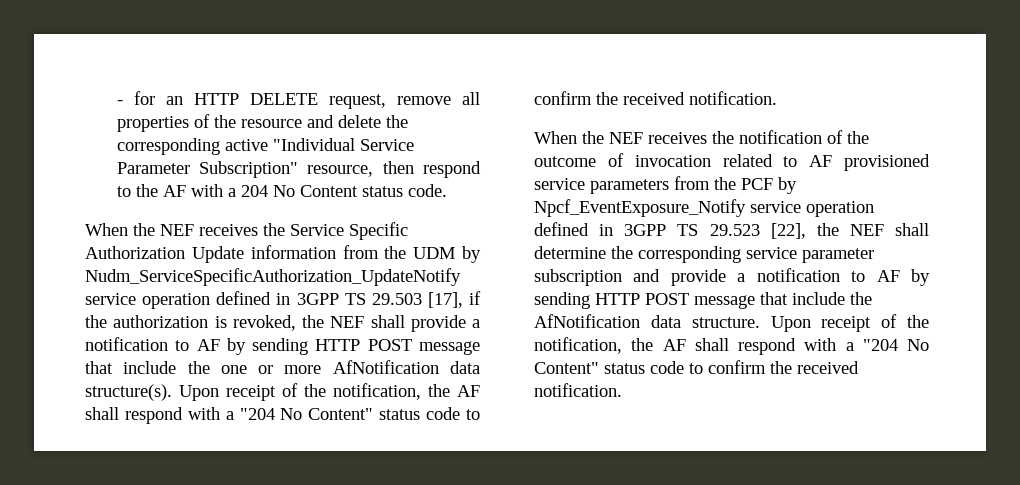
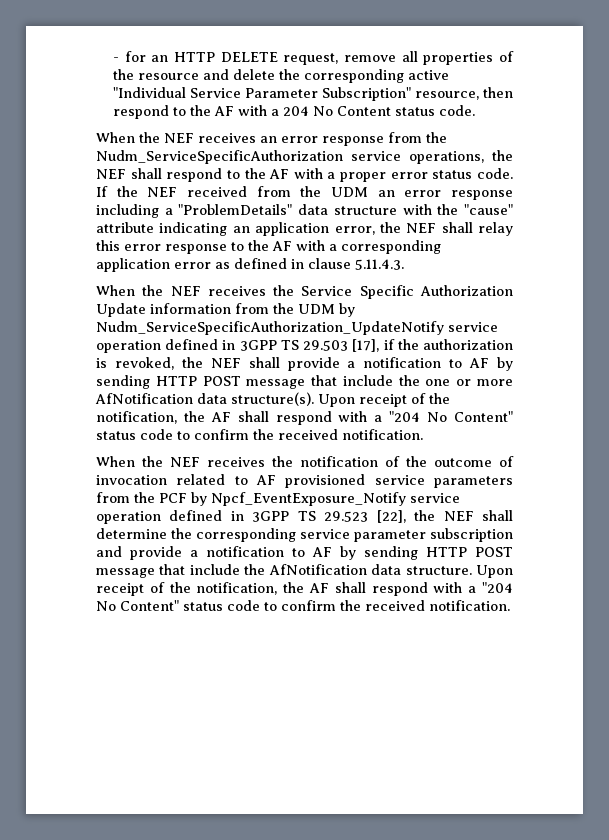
(447, 190) none -> [96,132,447,146] [96,150,513,164] [96,168,513,182] [96,186,513,200] [96,204,513,218] [96,222,513,236] [96,240,441,254] [96,258,404,272] // When the NEF receives an error response from the Nudm_ServiceSpecificAuthorization service operations, the NEF shall respond to the AF with a proper error status code. If the NEF received from the UDM an error response including a "ProblemDetails" data structure with the "cause" attribute indicating an application error, the NEF shall relay this error response to the AF with a corresponding application error as defined in clause 5.11.4.3.

